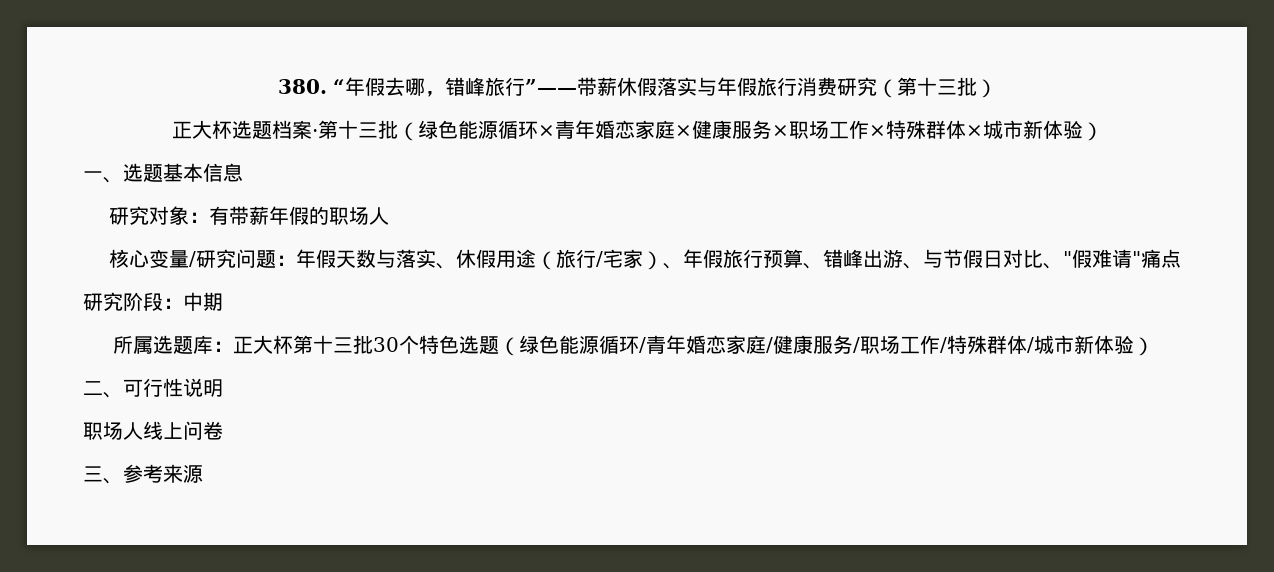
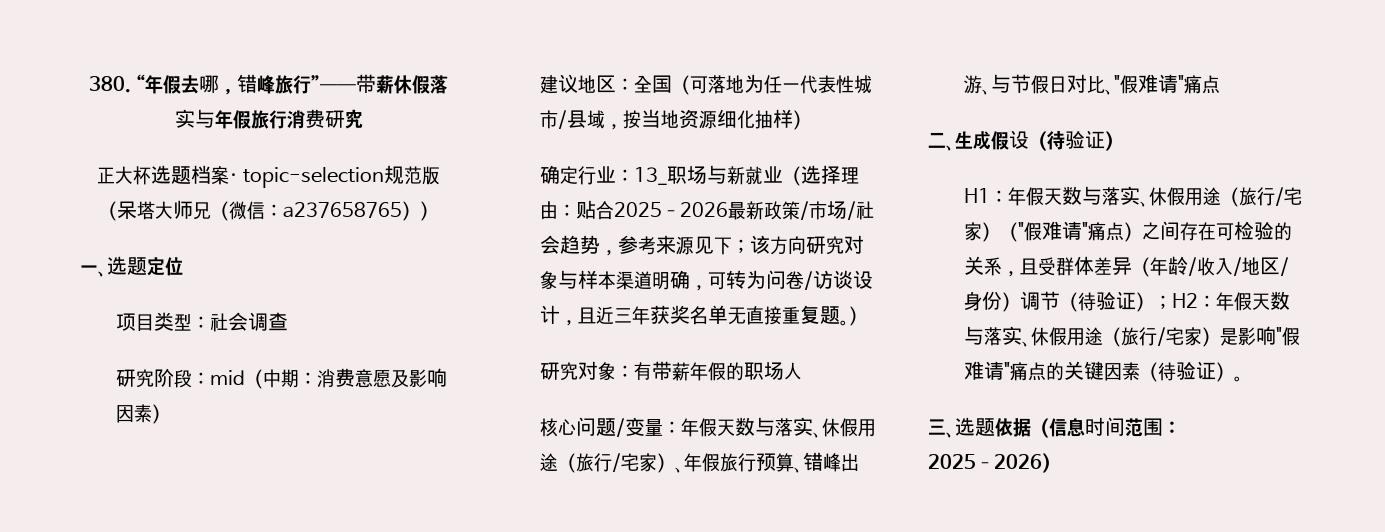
[876,77,997,98] （第十三批） -> (363, 119) none
[317,120,1103,141] [83,163,243,183] 第十三批（绿色能源循环×青年婚恋家庭×健康服务×职场工作×特殊群体×城市新体验） // 一、选题基本信息 -> [243,165,441,188] [99,200,438,221] [80,256,183,277] [115,312,288,332] [115,368,447,389] [115,404,170,424] [539,74,872,95] [539,109,811,130] [539,165,859,186] [539,200,874,220] [539,235,864,256] [539,270,873,291] [539,305,867,326] topic-selection规范版（呆塔大师兄（微信：a237658765）） // 一、选题定位 // 项目类型：社会调查 // 研究阶段：mid（中期：消费意愿及影响因素） // 建议地区：全国（可落地为任一代表性城市/县域，按当地资源细化抽样） // 确定行业：13_职场与新就业（选择理由：贴合2025–2026最新政策/市场/社会趋势，参考来源见下；该方向研究对象与样本渠道明确，可转为问卷/访谈设计，且近三年获奖名单无直接重复题。）
[149,249,277,268] 变量/研究问题 -> [575,417,663,437] 问题/变量
[83,292,223,311] [113,335,1155,356] [83,378,223,398] [83,421,223,440] [83,464,203,484] 研究阶段：中期 // 所属选题库：正大杯第十三批30个特色选题（绿色能源循环/青年婚恋家庭/健康服务/职场工作/特殊群体/城市新体验） // 二、可行性说明 // 职场人线上问卷 // 三、参考来源 -> [928,130,1123,151] [963,186,1302,207] [963,221,1292,242] [963,256,1289,277] [963,291,1290,312] [963,326,1300,347] [963,361,1243,382] [928,417,1181,438] [928,453,1060,473] 二、生成假设（待验证） // H1：年假天数与落实、休假用途（旅行/宅家）（"假难请"痛点）之间存在可检验的关系，且受群体差异（年龄/收入/地区/身份）调节（待验证）；H2：年假天数与落实、休假用途（旅行/宅家）是影响"假难请"痛点的关键因素（待验证）。 // 三、选题依据（信息时间范围：2025–2026）

